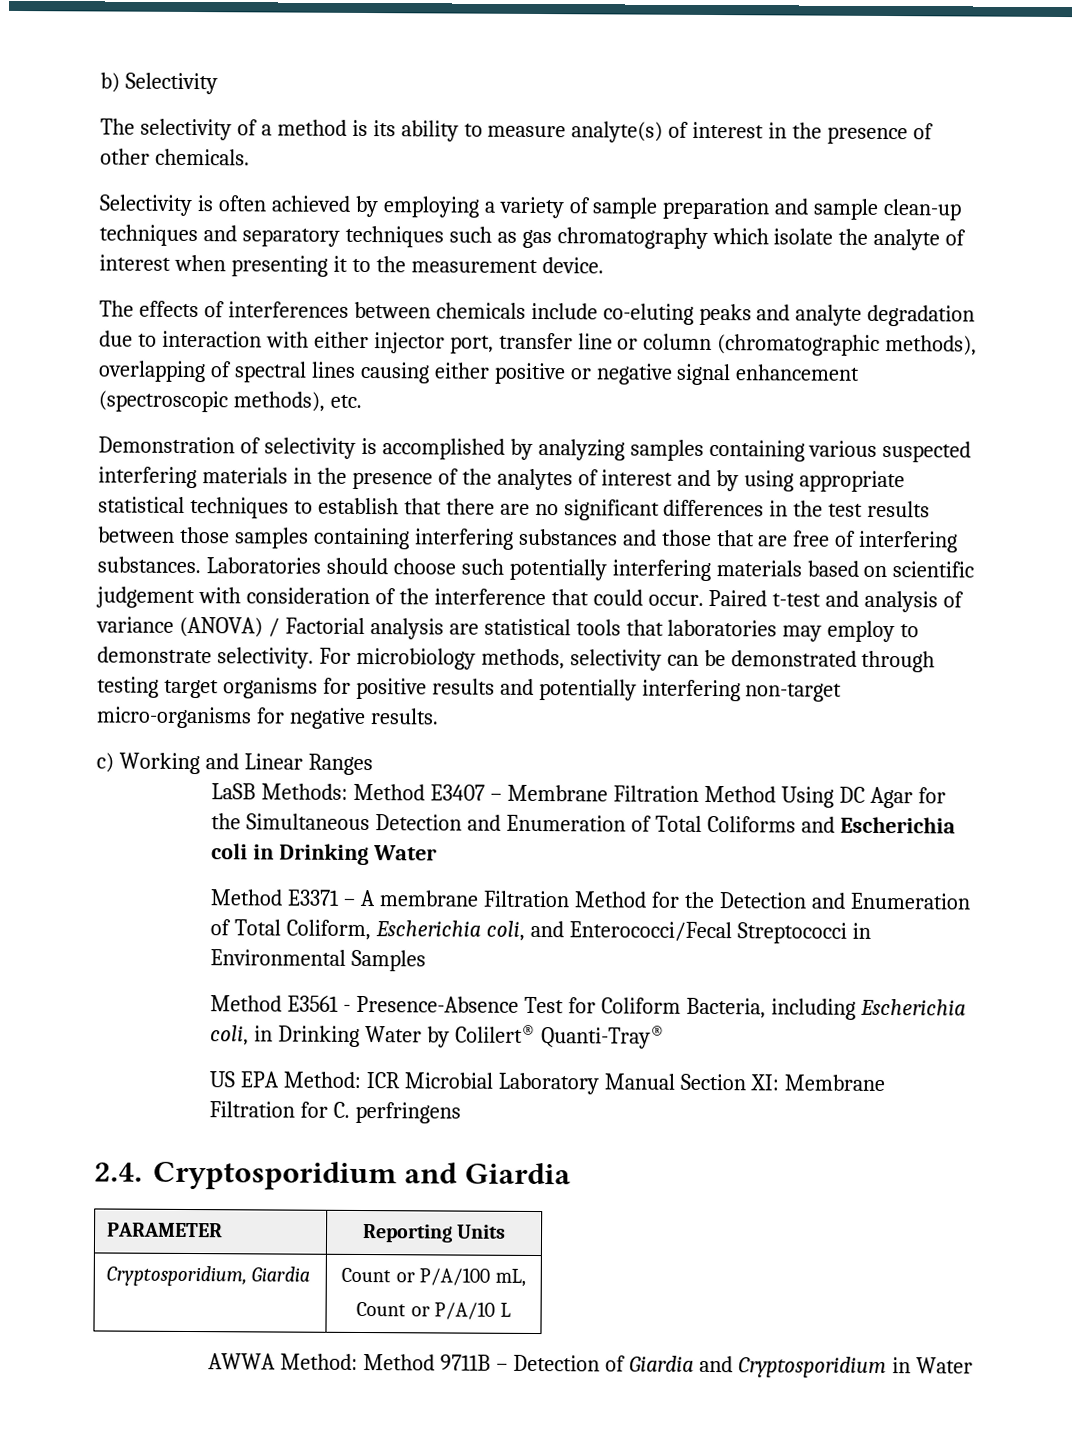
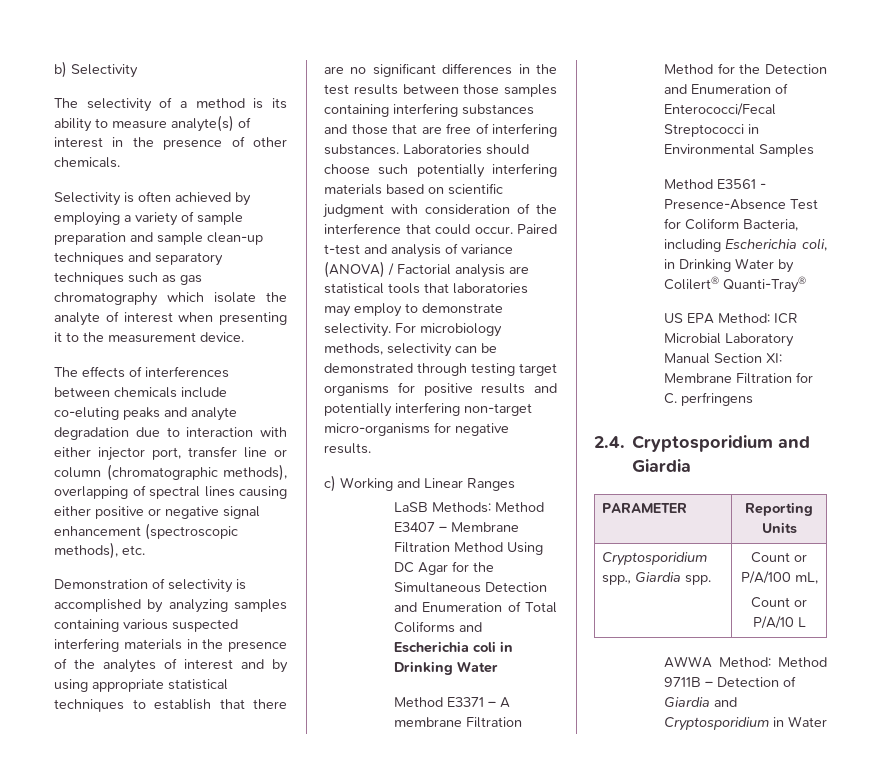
[96,586,195,609] judgement -> [323,204,384,218] judgment
[234,919,565,941] Total Coliform, Escherichia coli, and -> (788, 88) none
[106,1265,311,1287] Cryptosporidium, Giardia -> [601,552,707,566] [601,572,711,585] Cryptosporidium spp., Giardia spp.

